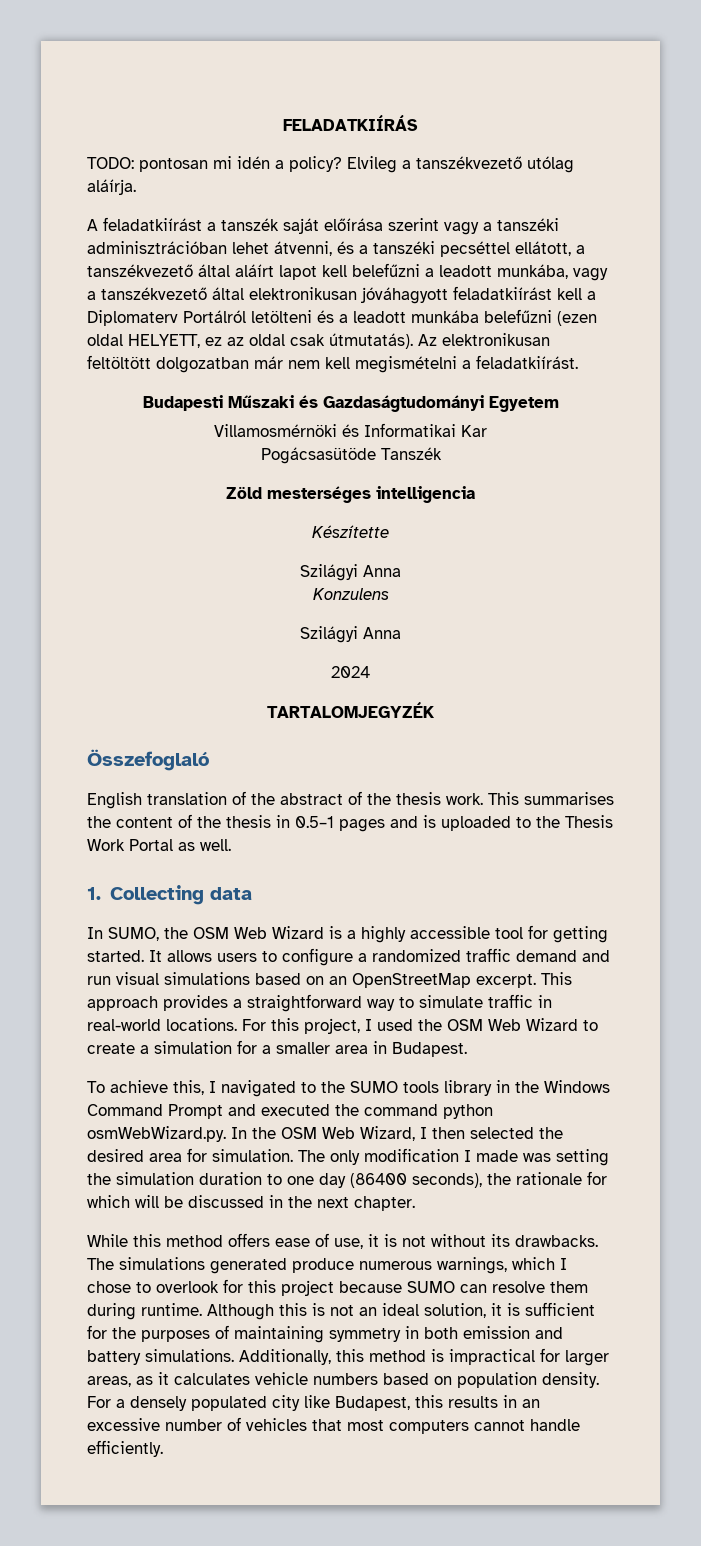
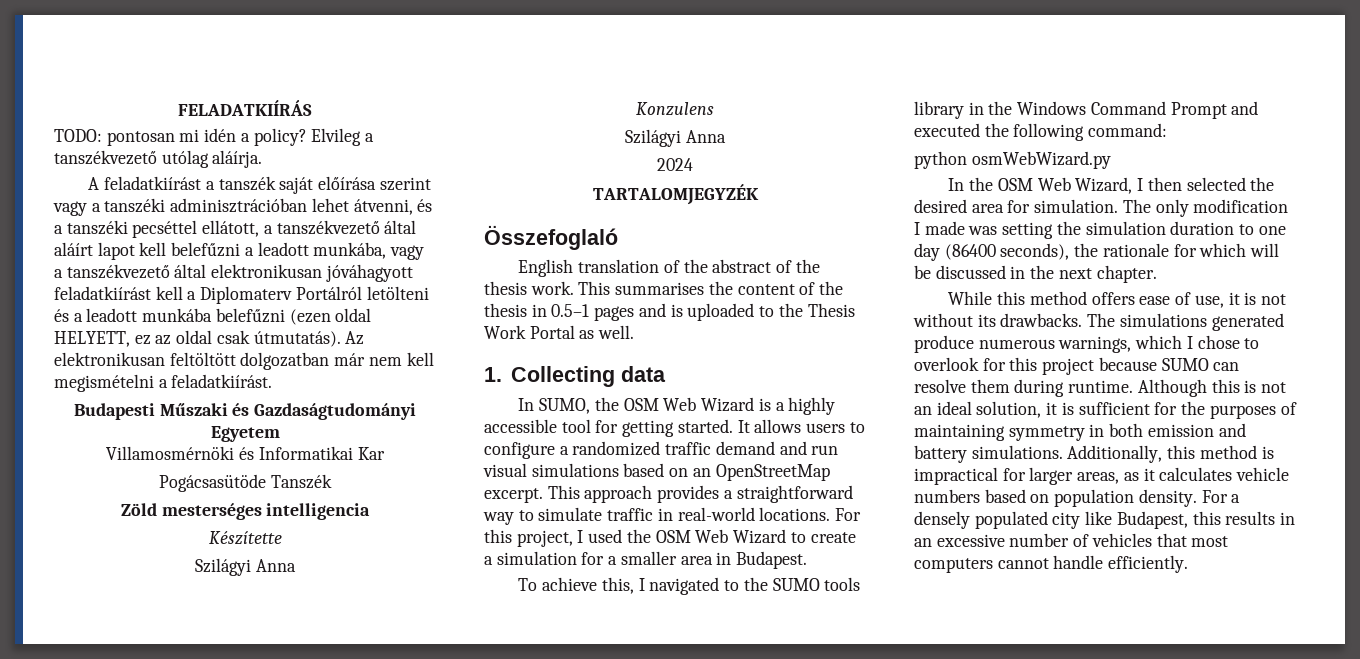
[364,1104,493,1119] [87,1126,226,1142] command python osmWebWizard.py. -> [1013,123,1168,141] [914,151,1111,169] following command: // python osmWebWizard.py //

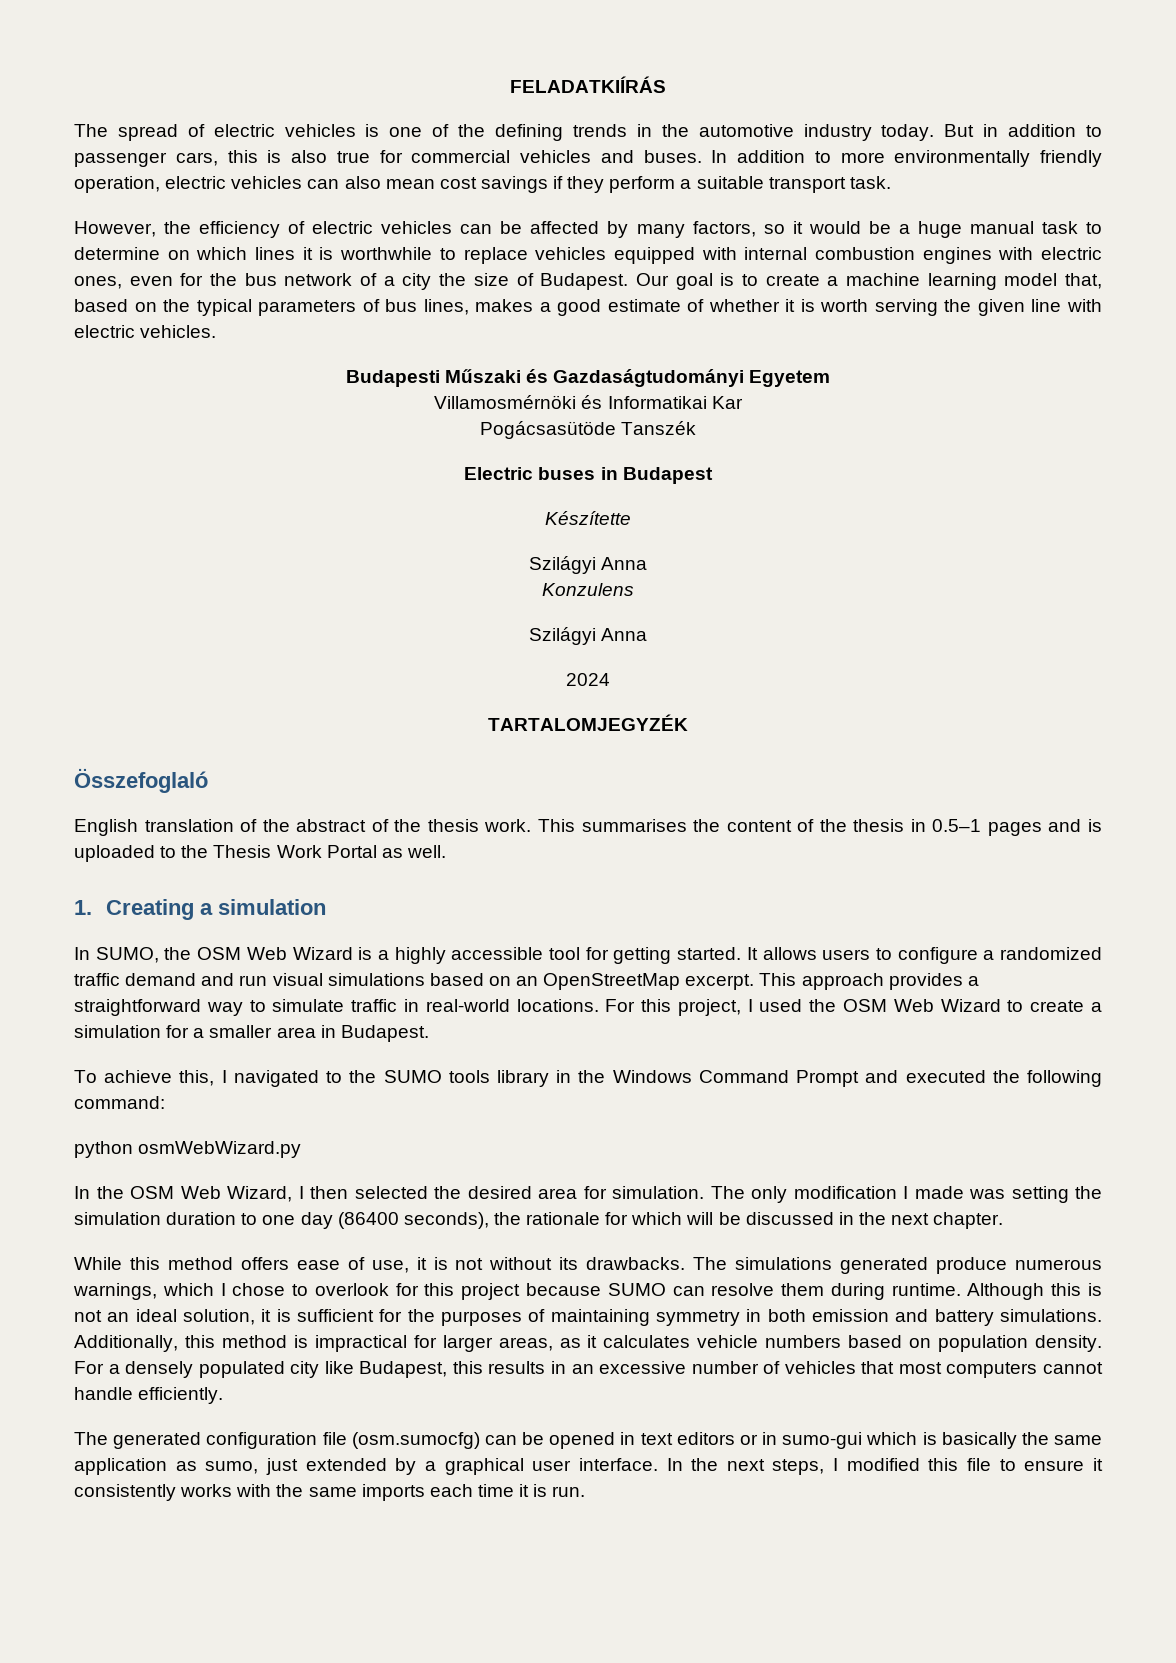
[54,128,375,146] [54,150,263,168] [88,176,431,194] [53,198,433,216] [54,220,417,238] [54,242,425,260] [54,264,413,282] [54,286,429,304] [54,308,372,325] [54,330,365,347] [54,352,434,370] [54,374,273,392] TODO: pontosan mi idén a policy? Elvileg a tanszékvezető utólag aláírja. // A feladatkiírást a tanszék saját előírása szerint vagy a tanszéki adminisztrációban lehet átvenni, és a tanszéki pecséttel ellátott, a tanszékvezető által aláírt lapot kell belefűzni a leadott munkába, vagy a tanszékvezető által elektronikusan jóváhagyott feladatkiírást kell a Diplomaterv Portálról letölteni és a leadott munkába belefűzni (ezen oldal HELYETT, ez az oldal csak útmutatás). Az elektronikusan feltöltött dolgozatban már nem kell megismételni a feladatkiírást. -> [74,124,1103,141] [74,150,1102,167] [74,176,891,193] [74,221,1102,238] [74,247,1102,264] [74,273,1102,290] [74,299,1102,316] [74,325,217,338] The spread of electric vehicles is one of the defining trends in the automotive industry today. But in addition to passenger cars, this is also true for commercial vehicles and buses. In addition to more environmentally friendly operation, electric vehicles can also mean cost savings if they perform a suitable transport task. // However, the efficiency of electric vehicles can be affected by many factors, so it would be a huge manual task to determine on which lines it is worthwhile to replace vehicles equipped with internal combustion engines with electric ones, even for the bus network of a city the size of Budapest. Our goal is to create a machine learning model that, based on the typical parameters of bus lines, makes a good estimate of whether it is worth serving the given line with electric vehicles.
[120,503,371,520] Zöld mesterséges intelligencia -> [464,467,713,484] Electric buses in Budapest
[510,366,666,387] Collecting data -> [105,899,326,920] Creating a simulation
(1189, 564) none -> [74,1432,1102,1449] [74,1458,1103,1475] [74,1484,586,1501] // The generated configuration file (osm.sumocfg) can be opened in text editors or in sumo-gui which is basically the same application as sumo, just extended by a graphical user interface. In the next steps, I modified this file to ensure it consistently works with the same imports each time it is run.

